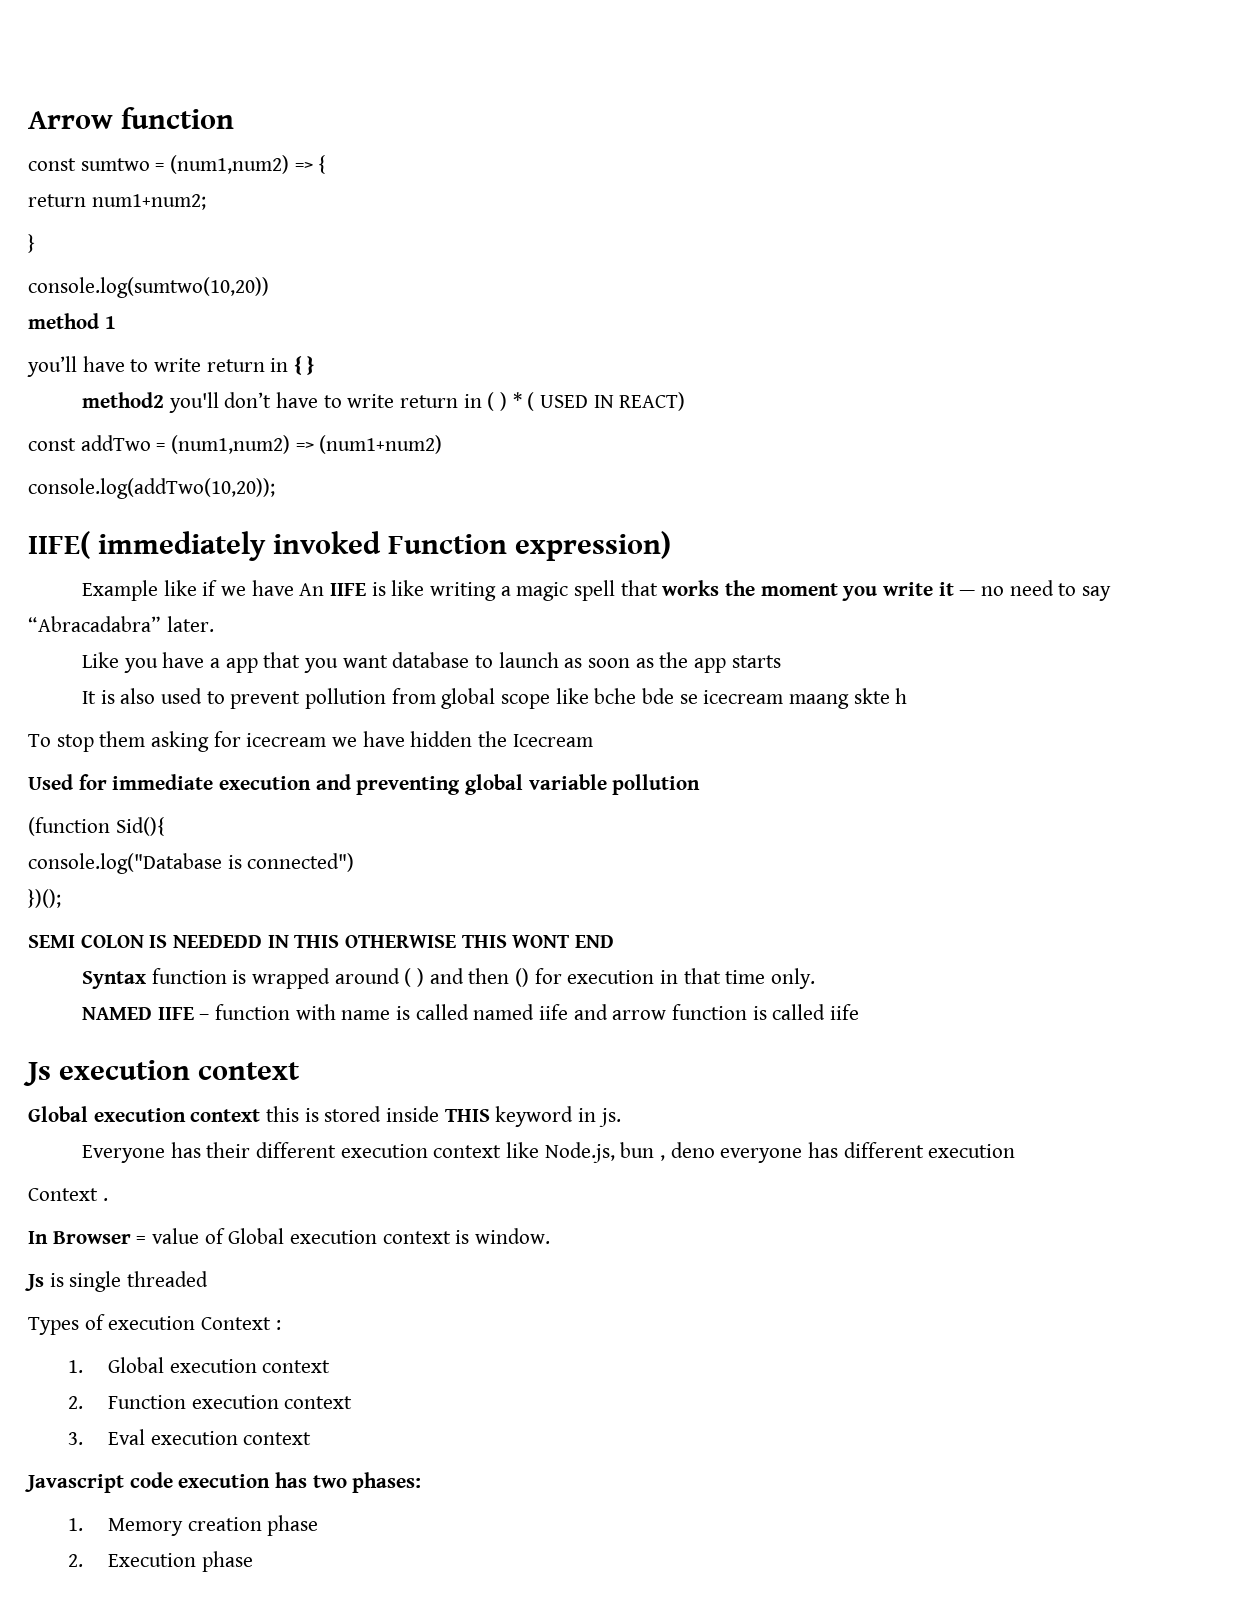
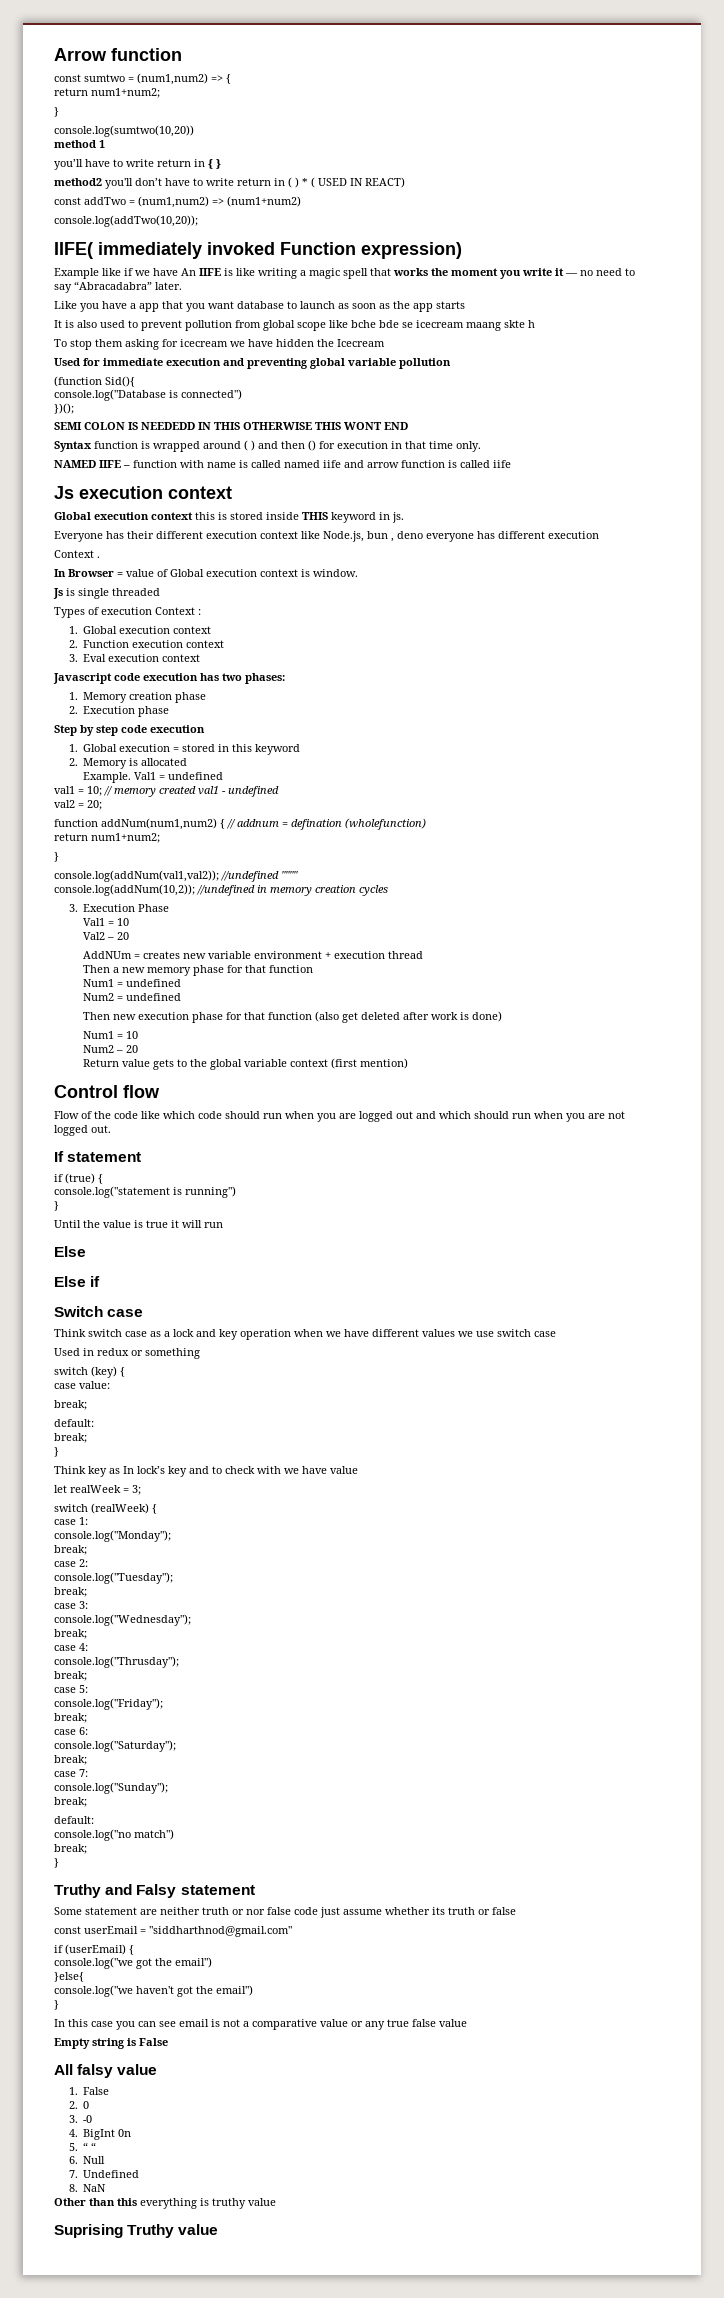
(253, 1561) none -> [54,725,205,736] [68,744,301,755] [68,758,188,769] [83,772,224,783] [54,786,279,797] [54,800,102,810] [54,818,426,830] [54,833,160,843] [54,852,59,862] [54,870,298,882] [54,884,388,896] [68,904,170,912] [83,918,130,926] [83,932,130,940] [83,951,424,959] [83,965,314,976] [83,979,182,987] [83,993,182,1001] [83,1011,503,1023] [83,1031,139,1039] [83,1045,139,1053] [83,1058,409,1070] [54,1085,160,1098] [54,1111,625,1122] [54,1125,111,1136] [54,1151,142,1162] [54,1173,103,1184] [54,1186,236,1198] [54,1201,59,1211] [54,1220,223,1228] [54,1246,86,1257] [54,1276,101,1287] [54,1306,144,1317] [54,1329,556,1340] [54,1348,200,1359] [54,1366,125,1378] [54,1381,110,1389] [54,1400,87,1410] [54,1419,94,1427] [54,1433,87,1443] [54,1447,59,1457] [54,1466,358,1477] [54,1485,141,1495] [54,1503,157,1514] [54,1517,88,1525] [54,1530,171,1542] [54,1545,87,1555] [54,1559,88,1567] [54,1572,173,1584] [54,1587,87,1597] [54,1601,88,1609] [54,1614,191,1626] [54,1629,87,1639] [54,1643,88,1651] [54,1656,179,1668] [54,1671,87,1681] [54,1685,88,1693] [54,1698,163,1710] [54,1713,87,1723] [54,1727,88,1735] [54,1740,176,1752] [54,1755,87,1765] [54,1769,88,1777] [54,1782,168,1794] [54,1797,87,1807] [54,1816,94,1824] [54,1829,174,1841] [54,1844,87,1854] [54,1858,59,1868] [54,1884,255,1898] [54,1907,516,1918] [54,1926,292,1937] [54,1944,134,1955] [54,1957,212,1969] [54,1972,84,1982] [54,1985,253,1997] [54,2000,59,2010] [54,2019,467,2030] [54,2038,168,2049] [54,2064,158,2078] [68,2087,110,2095] [68,2101,90,2109] [68,2115,93,2123] [68,2129,132,2140] [68,2142,97,2151] [68,2156,106,2164] [68,2170,140,2178] [68,2184,107,2192] [54,2198,276,2209] [54,2224,219,2238] // Step by step code execution // 1. Global execution = stored in this keyword // 2. Memory is allocated // Example. Val1 = undefined // val1 = 10; // memory created val1 - undefined // val2 = 20; // function addNum(num1,num2) { // addnum = defination (wholefunction) // return num1+num2; // } // console.log(addNum(val1,val2)); //undefined """" // console.log(addNum(10,2)); //undefined in memory creation cycles // 3. Execution Phase // Val1 = 10 // Val2 – 20 // AddNUm = creates new variable environment + execution thread // Then a new memory phase for that function // Num1 = undefined // Num2 = undefined // Then new execution phase for that function (also get deleted after work is done) // Num1 = 10 // Num2 – 20 // Return value gets to the global variable context (first mention) // Control flow // Flow of the code like which code should run when you are logged out and which should run when you are not logged out. // If statement // if (true) { // console.log("statement is running") // } // Until the value is true it will run // Else // Else if // Switch case // Think switch case as a lock and key operation when we have different values we use switch case // Used in redux or something // switch (key) { // case value: // break; // default: // break; // } // Think key as In lock’s key and to check with we have value // let realWeek = 3; // switch (realWeek) { // case 1: // console.log("Monday"); // break; // case 2: // console.log("Tuesday"); // break; // case 3: // console.log("Wednesday"); // break; // case 4: // console.log("Thrusday"); // break; // case 5: // console.log("Friday"); // break; // case 6: // console.log("Saturday"); // break; // case 7: // console.log("Sunday"); // break; // default: // console.log("no match") // break; // } // Truthy and Falsy statement // Some statement are neither truth or nor false code just assume whether its truth or false // const userEmail = "siddharthnod@gmail.com" // if (userEmail) { // console.log("we got the email") // }else{ // console.log("we haven't got the email") // } // In this case you can see email is not a comparative value or any true false value // Empty string is False // All falsy value // 1. False // 2. 0 // 3. -0 // 4. BigInt 0n // 5. “ “ // 6. Null // 7. Undefined // 8. NaN // Other than this everything is truthy value // Suprising Truthy value

